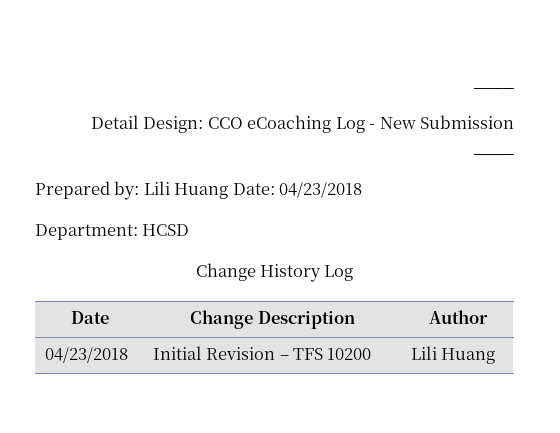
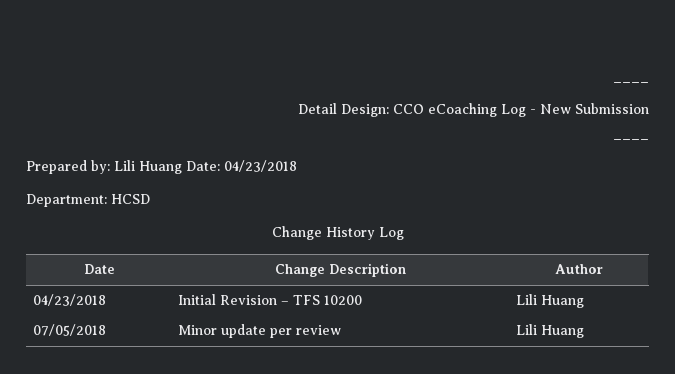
(128, 355) none -> [32,324,106,336] // 07/05/2018
[410,346,496,364] | Lili Huang -> [177,324,341,338] [515,294,584,308] [515,324,584,338] // Minor update per review | Lili Huang // Lili Huang

